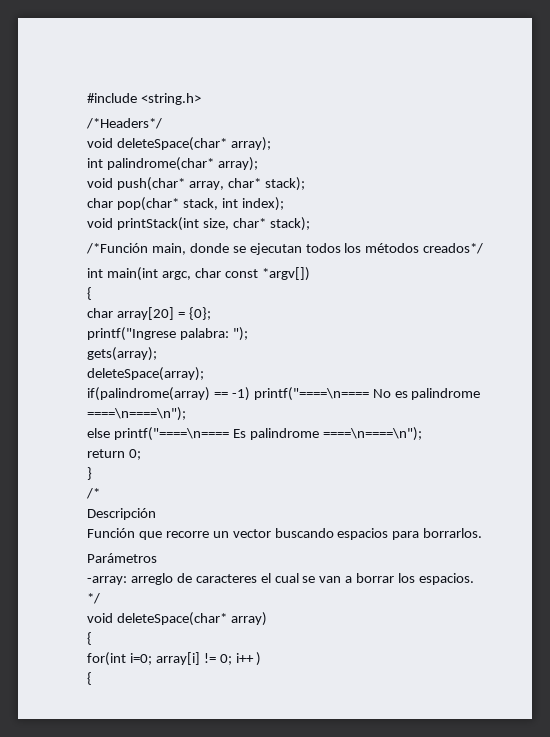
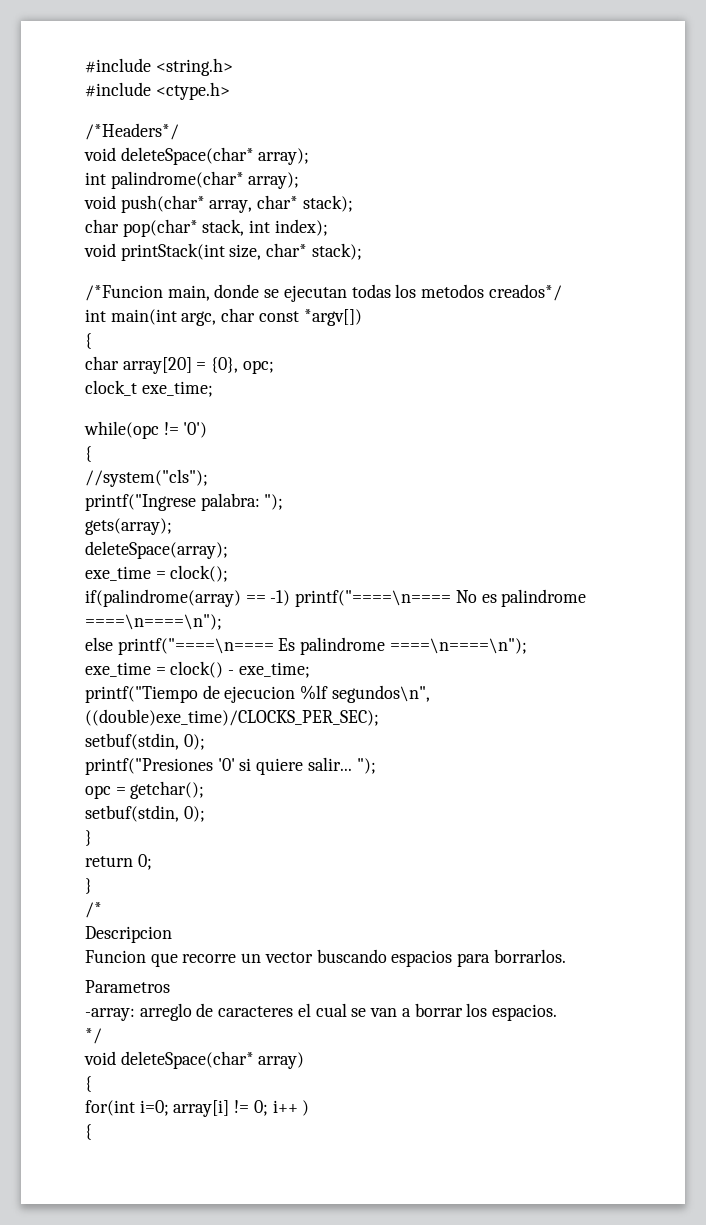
(201, 99) none -> [85,82,230,100] // #include <ctype.h>
[86,243,148,254] /*Función -> [85,285,163,301] /*Funcion
[305,243,420,253] todos los métodos -> [351,284,485,298] todas los metodos
[188,307,211,320] {0}; -> [211,357,274,374] [85,380,213,397] [84,421,208,439] [85,446,92,462] [85,469,208,487] {0}, opc; // clock_t exe_time; // while(opc != '0') // { // //system("cls");
(204, 374) none -> [85,565,229,582] // exe_time = clock();
(422, 434) none -> [85,661,310,678] [85,685,430,703] [85,709,379,726] [85,733,205,750] [85,757,376,775] [85,781,205,799] [85,805,205,822] [85,830,92,846] // exe_time = clock() - exe_time; // printf("Tiempo de ejecucion %lf segundos\n", ((double)exe_time)/CLOCKS_PER_SEC); // setbuf(stdin, 0); // printf("Presiones '0' si quiere salir... "); // opc = getchar(); // setbuf(stdin, 0); // }
[87,508,156,520] [87,528,135,538] Descripción // Función -> [85,926,172,943] [85,950,146,963] Descripcion // Funcion
[87,553,157,563] Parámetros -> [85,980,170,993] Parametros

